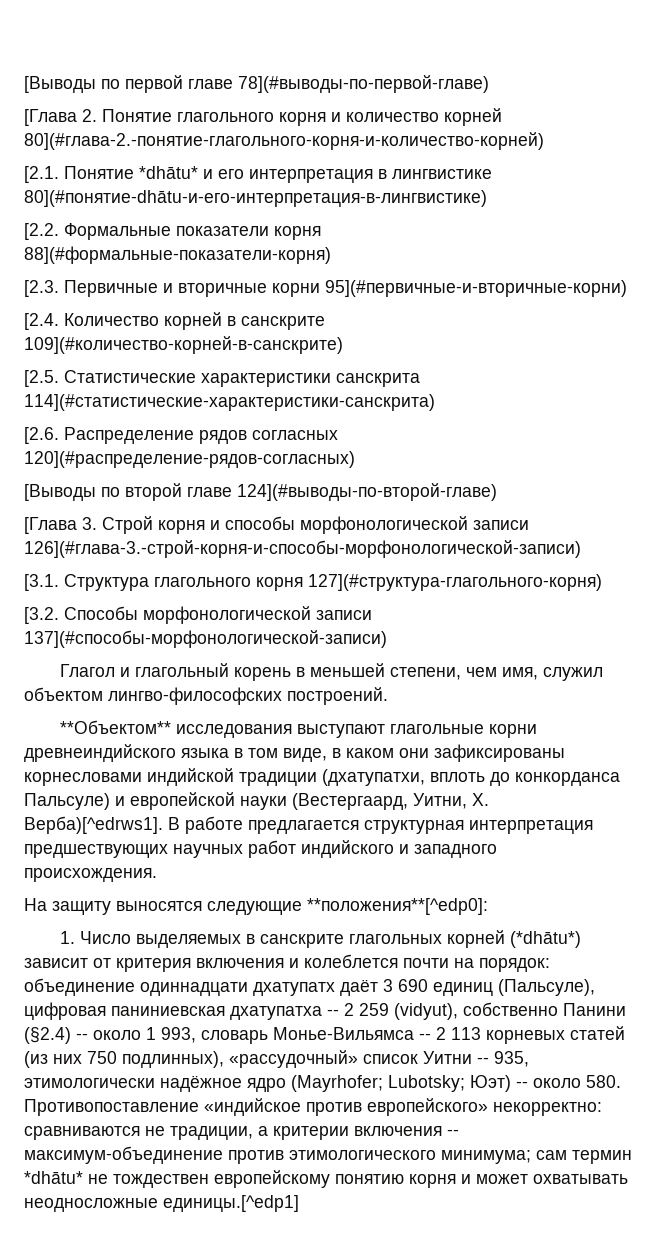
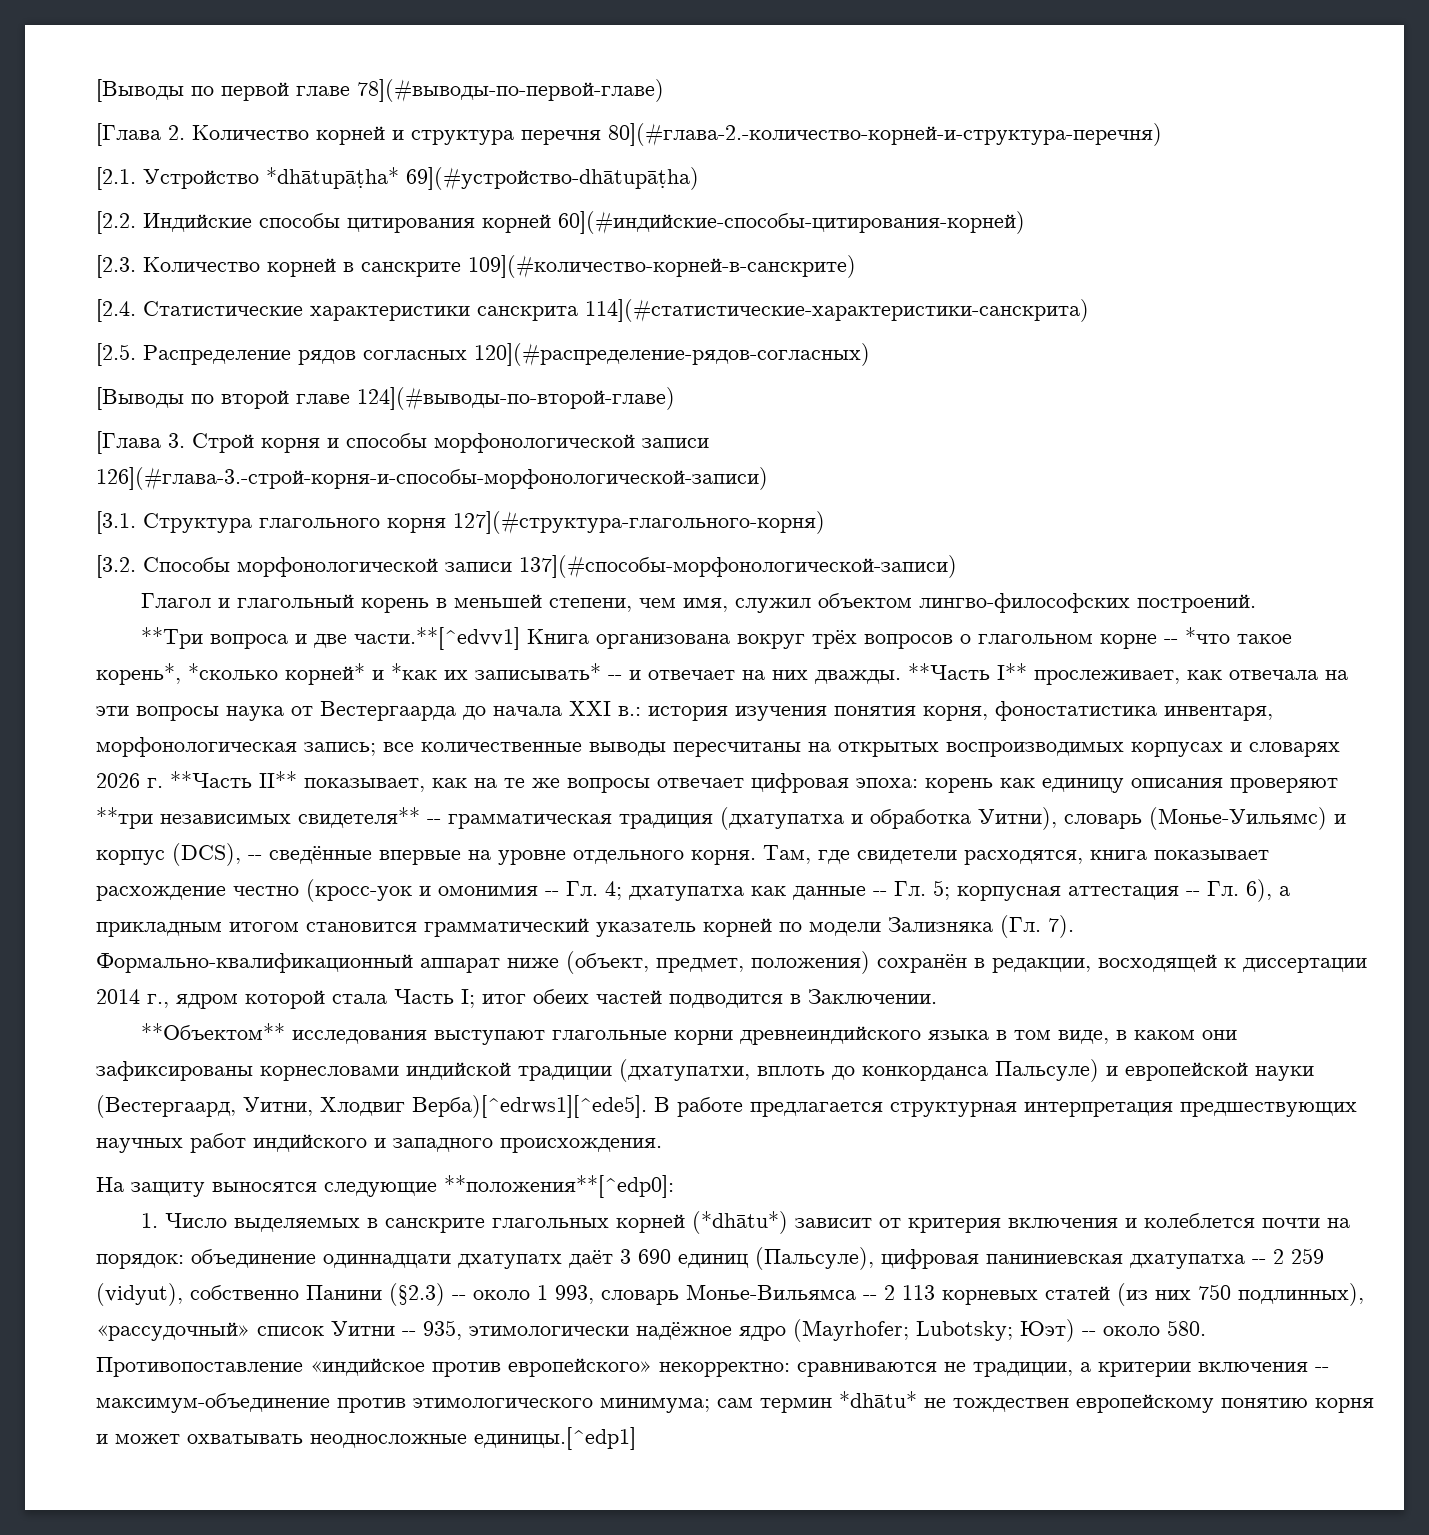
[102,108,502,126] [24,132,544,150] [24,166,492,183] [24,190,487,207] [24,223,321,240] [24,246,331,264] [24,280,627,297] [24,313,59,330] Понятие глагольного корня и количество корней 80](#глава-2.-понятие-глагольного-корня-и-количество-корней) // [2.1. Понятие *dhātu* и его интерпретация в лингвистике 80](#понятие-dhātu-и-его-интерпретация-в-лингвистике) // [2.2. Формальные показатели корня 88](#формальные-показатели-корня) // [2.3. Первичные и вторичные корни 95](#первичные-и-вторичные-корни) // [2.4. -> [192,123,1162,146] [96,167,699,190] [96,211,1025,234] [96,255,136,278] Количество корней и структура перечня 80](#глава-2.-количество-корней-и-структура-перечня) // [2.1. Устройство *dhātupāṭha* 69](#устройство-dhātupāṭha) // [2.2. Индийские способы цитирования корней 60](#индийские-способы-цитирования-корней) // [2.3.
[24,370,59,387] [2.5. -> [96,299,136,322] [2.4.
[24,427,59,444] [2.6. -> [96,343,136,366] [2.5.
(388, 696) none -> [141,627,1293,650] [96,663,1348,685] [96,701,1273,721] [96,737,1340,757] [96,771,1338,793] [96,807,1346,830] [96,843,1269,866] [96,879,1290,902] [96,915,1074,938] [96,951,1367,974] [96,989,937,1009] // **Три вопроса и две части.**[^edvv1] Книга организована вокруг трёх вопросов о глагольном корне -- *что такое корень*, *сколько корней* и *как их записывать* -- и отвечает на них дважды. **Часть I** прослеживает, как отвечала на эти вопросы наука от Вестергаарда до начала XXI в.: история изучения понятия корня, фоностатистика инвентаря, морфонологическая запись; все количественные выводы пересчитаны на открытых воспроизводимых корпусах и словарях 2026 г. **Часть II** показывает, как на те же вопросы отвечает цифровая эпоха: корень как единицу описания проверяют **три независимых свидетеля** -- грамматическая традиция (дхатупатха и обработка Уитни), словарь (Монье-Уильямс) и корпус (DCS), -- сведённые впервые на уровне отдельного корня. Там, где свидетели расходятся, книга показывает расхождение честно (кросс-уок и омонимия -- Гл. 4; дхатупатха как данные -- Гл. 5; корпусная аттестация -- Гл. 6), а прикладным итогом становится грамматический указатель корней по модели Зализняка (Гл. 7). Формально-квалификационный аппарат ниже (объект, предмет, положения) сохранён в редакции, восходящей к диссертации 2014 г., ядром которой стала Часть I; итог обеих частей подводится в Заключении.
[472,793,489,806] [24,816,163,834] Х. Верба)[^edrws1]. -> [320,1095,647,1118] Хлодвиг Верба)[^edrws1][^ede5].
[24,1027,71,1044] (§2.4) -> [389,1283,445,1306] (§2.3)

